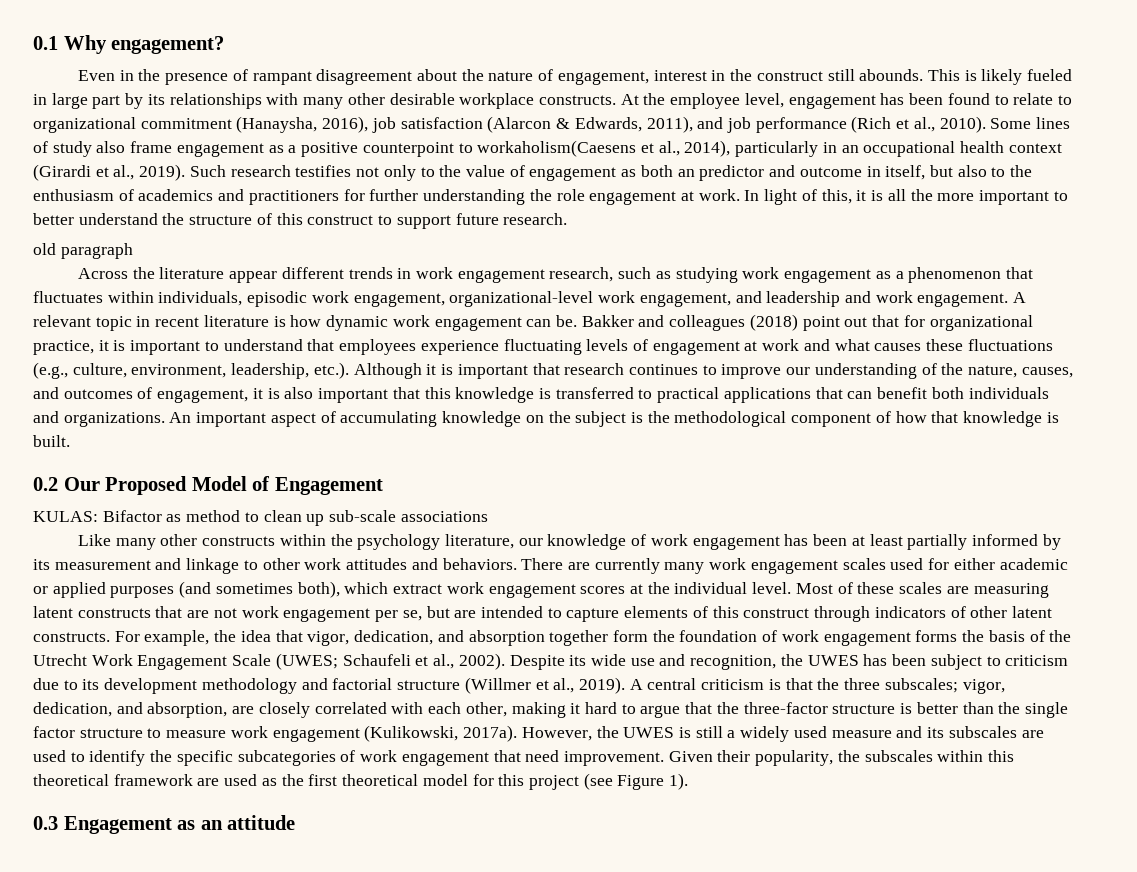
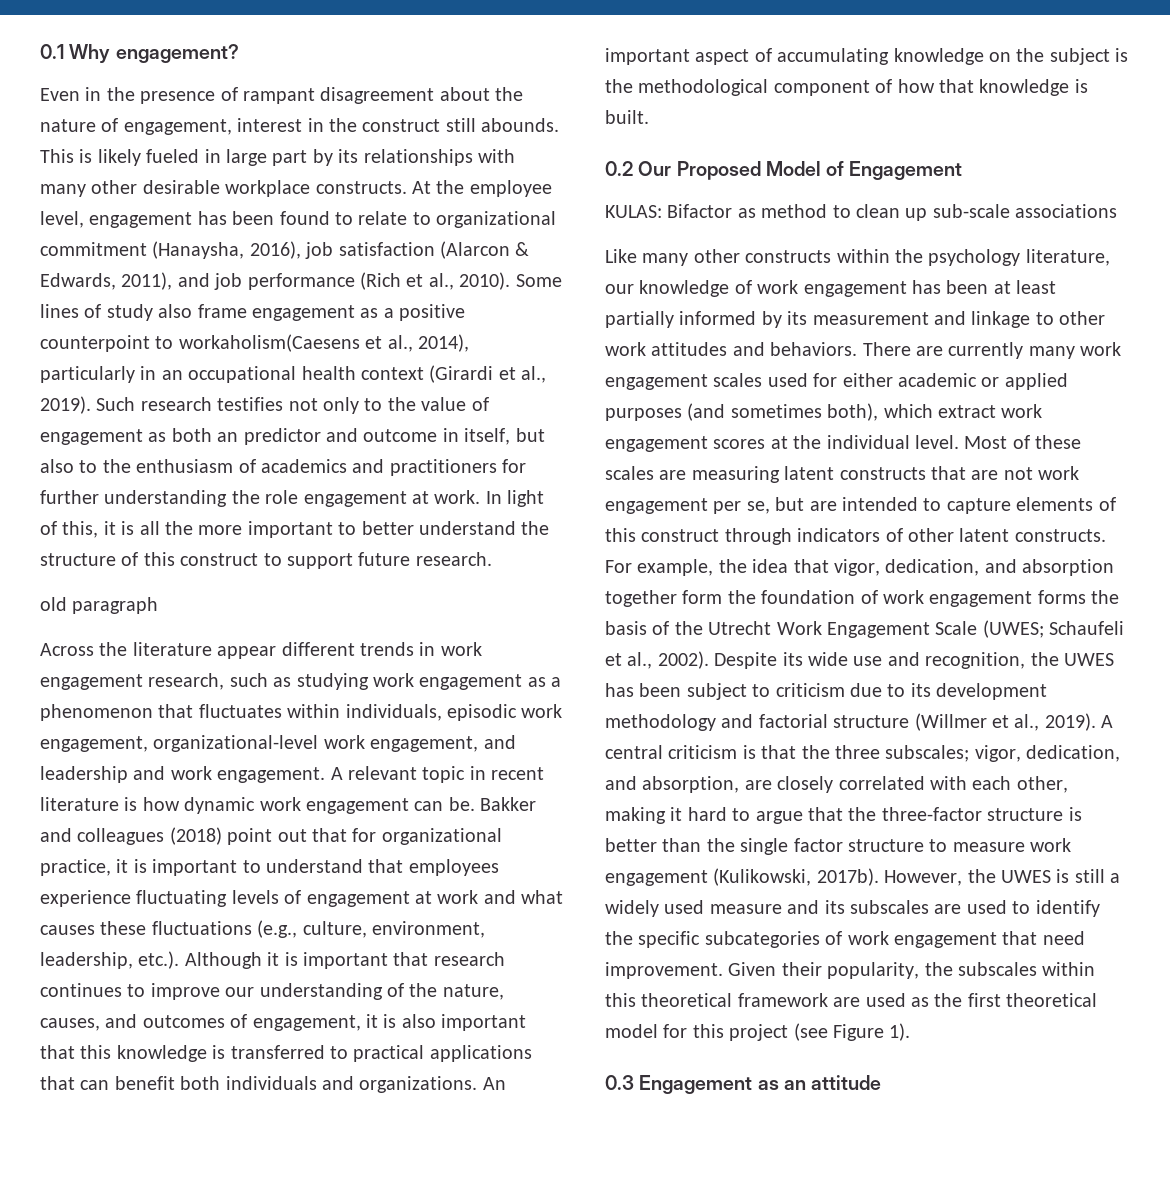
[463,725,518,742] 2017a). -> [816,868,879,886] 2017b).

